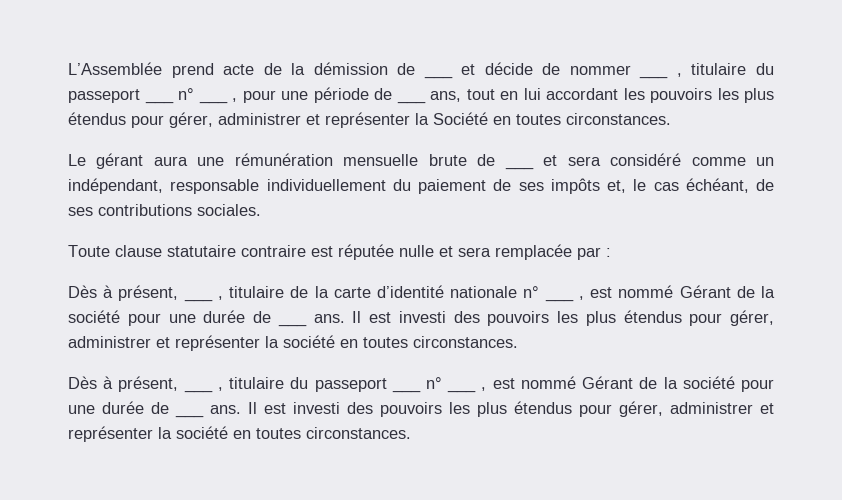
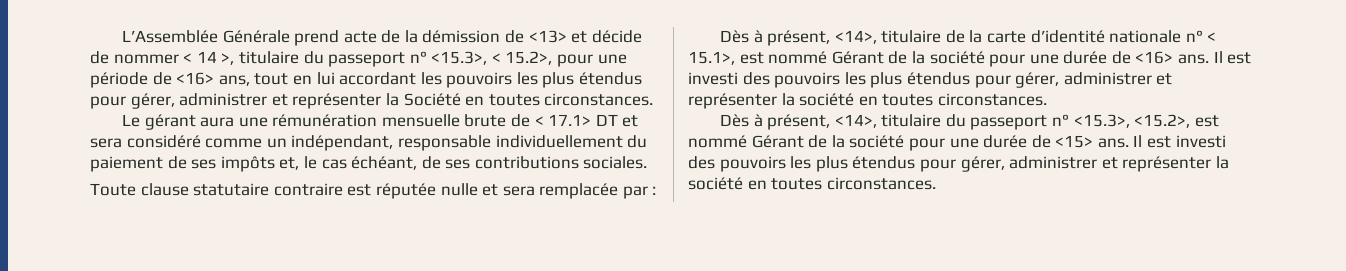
(162, 68) none -> [222,30,290,43] Générale
[423,75,453,79] ___ -> [528,30,567,43] <13>
[639,63,774,79] [68,89,174,104] [178,88,194,100] [198,98,237,104] ___ , titulaire du passeport ___ n° ___ , -> [183,51,553,67] < 14 >, titulaire du passeport n° <15.3>, < 15.2>,
[396,100,426,104] ___ -> [176,72,215,85] <16>
[504,166,534,170] ___ -> [534,114,618,126] < 17.1> DT
[183,296,223,302] ___ , -> [834,30,877,44] <14>,
[544,296,584,302] ___ , -> [1207,32,1217,42] [688,51,735,65] < 15.1>,
[277,323,307,327] ___ -> [1135,51,1174,64] <16>
[183,377,421,393] [426,377,443,389] [447,387,487,393] ___ , titulaire du passeport ___ n° ___ , -> [834,114,1191,130] <14>, titulaire du passeport n° <15.3>, <15.2>,
[175,414,204,418] ___ -> [1055,135,1094,148] <15>

